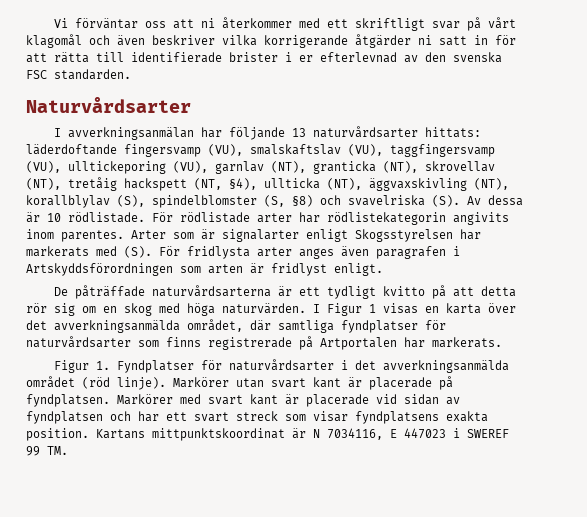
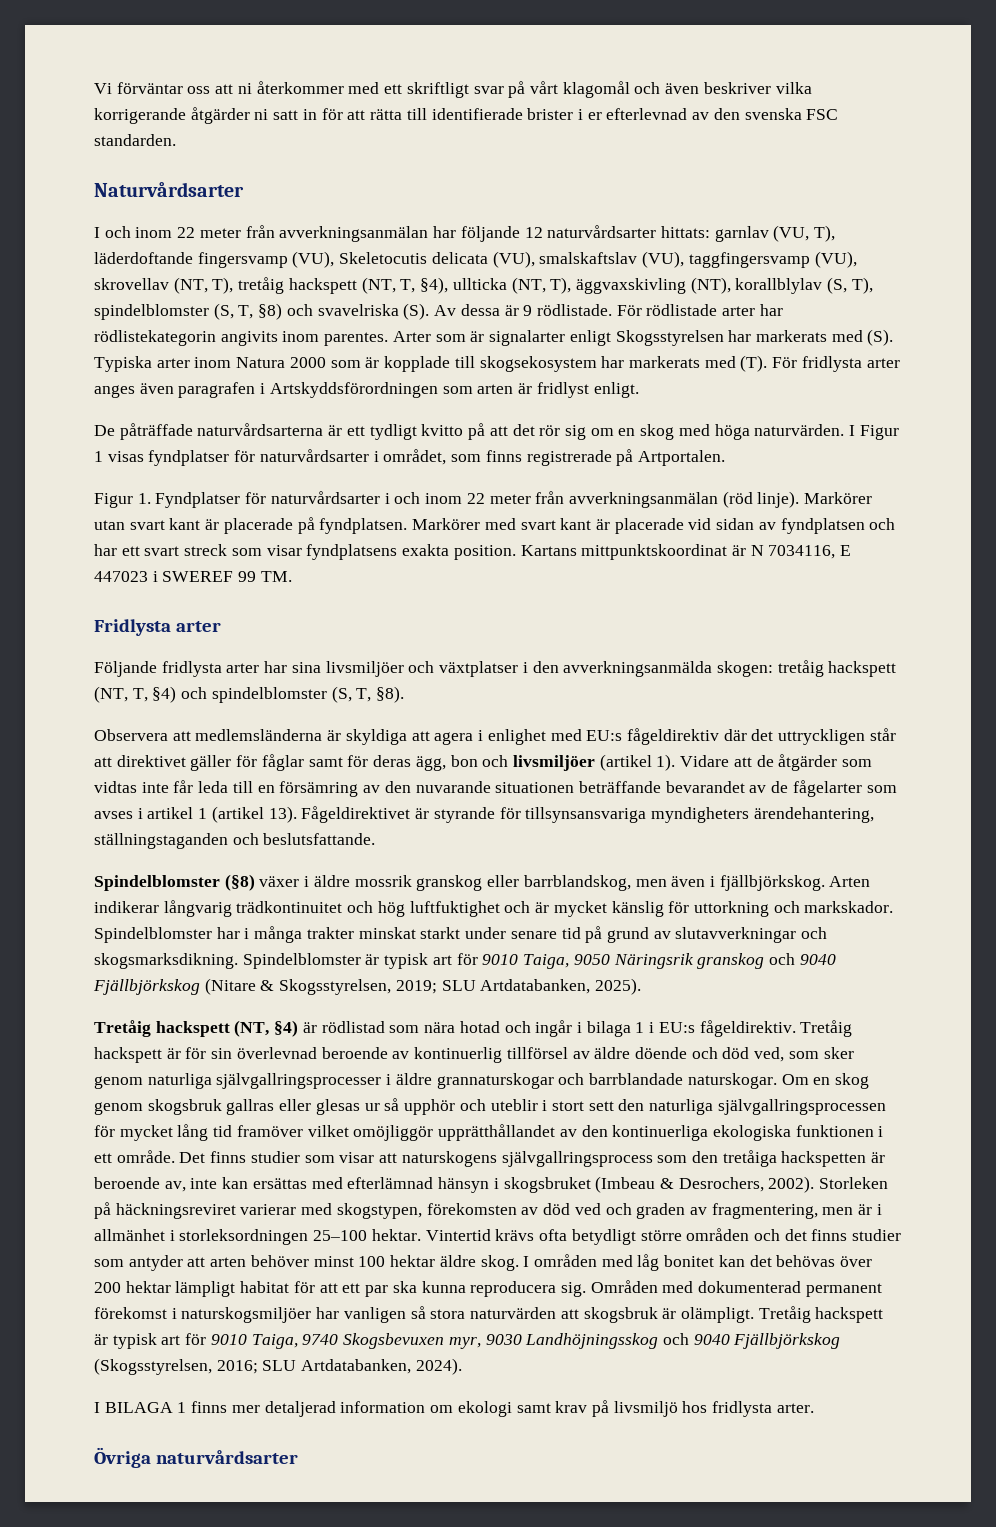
(62, 132) none -> [104,225,275,238] och inom 22 meter från
[292,128,307,137] 13 -> [524,227,543,238] 12
[26,144,495,157] [26,161,495,174] [26,177,222,191] läderdoftande fingersvamp (VU), smalskaftslav (VU), taggfingersvamp (VU), ulltickeporing (VU), garnlav (NT), granticka (NT), skrovellav (NT), tretåig hackspett (NT, -> [714,225,836,242] [94,251,857,268] [94,277,416,294] garnlav (VU, T), läderdoftande fingersvamp (VU), Skeletocutis delicata (VU), smalskaftslav (VU), taggfingersvamp (VU), skrovellav (NT, T), tretåig hackspett (NT, T,
[327,178,362,190] (NT), -> [511,277,572,294] (NT, T),
[117,195,285,208] (S), spindelblomster (S, -> [827,277,873,294] [94,303,254,320] (S, T), spindelblomster (S, T,
[47,213,61,222] 10 -> [523,305,533,316] 9
(152, 252) none -> [94,355,768,372] Typiska arter inom Natura 2000 som är kopplade till skogsekosystem har markerats med (T).
[481,286,517,297] detta -> [512,424,535,436] det
[425,303,516,314] [26,319,334,333] en karta över det avverkningsanmälda området, där samtliga -> (144, 456) none
(131, 342) none -> [373,449,447,465] i området,
[320,337,502,350] Artportalen har markerats. -> [637,450,725,466] Artportalen.
[355,360,510,373] [26,376,75,388] det avverkningsanmälda området -> [394,491,718,508] och inom 22 meter från avverkningsanmälan
(68, 450) none -> [94,619,221,636] [94,660,897,677] [94,686,405,703] [94,728,896,745] [94,754,873,771] [94,780,897,797] [94,806,874,823] [94,833,376,849] [94,874,871,891] [94,900,894,917] [94,926,828,943] [94,953,836,969] [93,978,642,995] [94,1020,853,1037] [94,1047,854,1063] [94,1073,869,1089] [94,1098,886,1115] [94,1124,884,1141] [94,1150,886,1167] [94,1176,889,1193] [94,1202,882,1219] [94,1228,902,1245] [94,1254,873,1271] [94,1280,882,1297] [94,1306,884,1323] [94,1333,841,1349] [94,1358,462,1375] [94,1400,814,1417] [94,1447,298,1468] // Fridlysta arter // Följande fridlysta arter har sina livsmiljöer och växtplatser i den avverkningsanmälda skogen: tretåig hackspett (NT, T, §4) och spindelblomster (S, T, §8). // Observera att medlemsländerna är skyldiga att agera i enlighet med EU:s fågeldirektiv där det uttryckligen står att direktivet gäller för fåglar samt för deras ägg, bon och livsmiljöer (artikel 1). Vidare att de åtgärder som vidtas inte får leda till en försämring av den nuvarande situationen beträffande bevarandet av de fågelarter som avses i artikel 1 (artikel 13). Fågeldirektivet är styrande för tillsynsansvariga myndigheters ärendehantering, ställningstaganden och beslutsfattande. // Spindelblomster (§8) växer i äldre mossrik granskog eller barrblandskog, men även i fjällbjörkskog. Arten indikerar långvarig trädkontinuitet och hög luftfuktighet och är mycket känslig för uttorkning och markskador. Spindelblomster har i många trakter minskat starkt under senare tid på grund av slutavverkningar och skogsmarksdikning. Spindelblomster är typisk art för 9010 Taiga, 9050 Näringsrik granskog och 9040 Fjällbjörkskog (Nitare & Skogsstyrelsen, 2019; SLU Artdatabanken, 2025). // Tretåig hackspett (NT, §4) är rödlistad som nära hotad och ingår i bilaga 1 i EU:s fågeldirektiv. Tretåig hackspett är för sin överlevnad beroende av kontinuerlig tillförsel av äldre döende och död ved, som sker genom naturliga självgallringsprocesser i äldre grannaturskogar och barrblandade naturskogar. Om en skog genom skogsbruk gallras eller glesas ur så upphör och uteblir i stort sett den naturliga självgallringsprocessen för mycket lång tid framöver vilket omöjliggör upprätthållandet av den kontinuerliga ekologiska funktionen i ett område. Det finns studier som visar att naturskogens självgallringsprocess som den tretåiga hackspetten är beroende av, inte kan ersättas med efterlämnad hänsyn i skogsbruket (Imbeau & Desrochers, 2002). Storleken på häckningsreviret varierar med skogstypen, förekomsten av död ved och graden av fragmentering, men är i allmänhet i storleksordningen 25–100 hektar. Vintertid krävs ofta betydligt större områden och det finns studier som antyder att arten behöver minst 100 hektar äldre skog. I områden med låg bonitet kan det behövas över 200 hektar lämpligt habitat för att ett par ska kunna reproducera sig. Områden med dokumenterad permanent förekomst i naturskogsmiljöer har vanligen så stora naturvärden att skogsbruk är olämpligt. Tretåig hackspett är typisk art för 9010 Taiga, 9740 Skogsbevuxen myr, 9030 Landhöjningsskog och 9040 Fjällbjörkskog (Skogsstyrelsen, 2016; SLU Artdatabanken, 2024). // I BILAGA 1 finns mer detaljerad information om ekologi samt krav på livsmiljö hos fridlysta arter. // Övriga naturvårdsarter

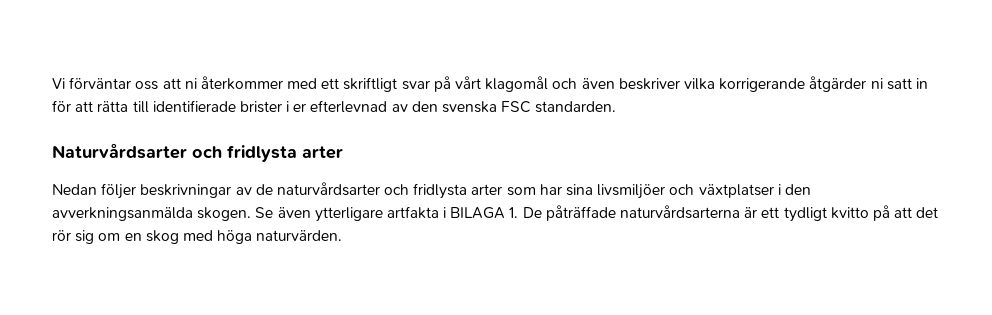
[94,225,836,242] [94,251,857,268] [94,277,873,294] [94,303,783,320] [94,329,894,346] [94,355,900,372] [94,382,639,398] // I och inom 22 meter från avverkningsanmälan har följande 12 naturvårdsarter hittats: garnlav (VU, T), läderdoftande fingersvamp (VU), Skeletocutis delicata (VU), smalskaftslav (VU), taggfingersvamp (VU), skrovellav (NT, T), tretåig hackspett (NT, T, §4), ullticka (NT, T), äggvaxskivling (NT), korallblylav (S, T), spindelblomster (S, T, §8) och svavelriska (S). Av dessa är 9 rödlistade. För rödlistade arter har rödlistekategorin angivits inom parentes. Arter som är signalarter enligt Skogsstyrelsen har markerats med (S). Typiska arter inom Natura 2000 som är kopplade till skogsekosystem har markerats med (T). För fridlysta arter anges även paragrafen i Artskyddsförordningen som arten är fridlyst enligt. // -> [192,145,343,162] [52,182,811,199] [52,206,519,222] och fridlysta arter // Nedan följer beskrivningar av de naturvårdsarter och fridlysta arter som har sina livsmiljöer och växtplatser i den avverkningsanmälda skogen. Se även ytterligare artfakta i BILAGA 1.
[849,425,899,440] [94,449,725,466] [94,491,873,508] [94,517,896,534] [94,544,852,560] [94,571,292,582] [94,619,221,636] [94,660,897,677] [94,686,405,703] [94,728,896,745] [94,754,873,771] [94,780,897,797] [94,806,874,823] [94,833,376,849] [94,874,871,891] [94,900,894,917] [94,926,828,943] [94,953,836,969] [93,978,642,995] [94,1020,853,1037] [94,1047,854,1063] [94,1073,869,1089] [94,1098,886,1115] [94,1124,884,1141] [94,1150,886,1167] [94,1176,889,1193] [94,1202,882,1219] [94,1228,902,1245] [94,1254,873,1271] [94,1280,882,1297] [94,1306,884,1323] [94,1333,841,1349] [94,1358,462,1375] [94,1400,814,1417] [94,1447,298,1468] I Figur 1 visas fyndplatser för naturvårdsarter i området, som finns registrerade på Artportalen. // Figur 1. Fyndplatser för naturvårdsarter i och inom 22 meter från avverkningsanmälan (röd linje). Markörer utan svart kant är placerade på fyndplatsen. Markörer med svart kant är placerade vid sidan av fyndplatsen och har ett svart streck som visar fyndplatsens exakta position. Kartans mittpunktskoordinat är N 7034116, E 447023 i SWEREF 99 TM. // Fridlysta arter // Följande fridlysta arter har sina livsmiljöer och växtplatser i den avverkningsanmälda skogen: tretåig hackspett (NT, T, §4) och spindelblomster (S, T, §8). // Observera att medlemsländerna är skyldiga att agera i enlighet med EU:s fågeldirektiv där det uttryckligen står att direktivet gäller för fåglar samt för deras ägg, bon och livsmiljöer (artikel 1). Vidare att de åtgärder som vidtas inte får leda till en försämring av den nuvarande situationen beträffande bevarandet av de fågelarter som avses i artikel 1 (artikel 13). Fågeldirektivet är styrande för tillsynsansvariga myndigheters ärendehantering, ställningstaganden och beslutsfattande. // Spindelblomster (§8) växer i äldre mossrik granskog eller barrblandskog, men även i fjällbjörkskog. Arten indikerar långvarig trädkontinuitet och hög luftfuktighet och är mycket känslig för uttorkning och markskador. Spindelblomster har i många trakter minskat starkt under senare tid på grund av slutavverkningar och skogsmarksdikning. Spindelblomster är typisk art för 9010 Taiga, 9050 Näringsrik granskog och 9040 Fjällbjörkskog (Nitare & Skogsstyrelsen, 2019; SLU Artdatabanken, 2025). // Tretåig hackspett (NT, §4) är rödlistad som nära hotad och ingår i bilaga 1 i EU:s fågeldirektiv. Tretåig hackspett är för sin överlevnad beroende av kontinuerlig tillförsel av äldre döende och död ved, som sker genom naturliga självgallringsprocesser i äldre grannaturskogar och barrblandade naturskogar. Om en skog genom skogsbruk gallras eller glesas ur så upphör och uteblir i stort sett den naturliga självgallringsprocessen för mycket lång tid framöver vilket omöjliggör upprätthållandet av den kontinuerliga ekologiska funktionen i ett område. Det finns studier som visar att naturskogens självgallringsprocess som den tretåiga hackspetten är beroende av, inte kan ersättas med efterlämnad hänsyn i skogsbruket (Imbeau & Desrochers, 2002). Storleken på häckningsreviret varierar med skogstypen, förekomsten av död ved och graden av fragmentering, men är i allmänhet i storleksordningen 25–100 hektar. Vintertid krävs ofta betydligt större områden och det finns studier som antyder att arten behöver minst 100 hektar äldre skog. I områden med låg bonitet kan det behövas över 200 hektar lämpligt habitat för att ett par ska kunna reproducera sig. Områden med dokumenterad permanent förekomst i naturskogsmiljöer har vanligen så stora naturvärden att skogsbruk är olämpligt. Tretåig hackspett är typisk art för 9010 Taiga, 9740 Skogsbevuxen myr, 9030 Landhöjningsskog och 9040 Fjällbjörkskog (Skogsstyrelsen, 2016; SLU Artdatabanken, 2024). // I BILAGA 1 finns mer detaljerad information om ekologi samt krav på livsmiljö hos fridlysta arter. // Övriga naturvårdsarter -> (343, 235) none

